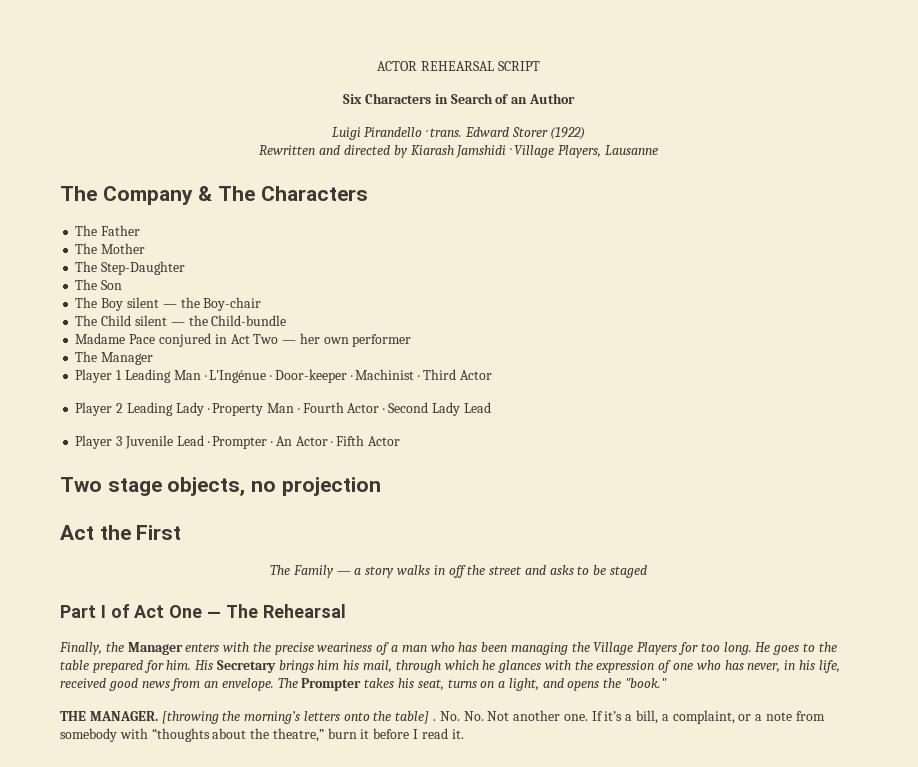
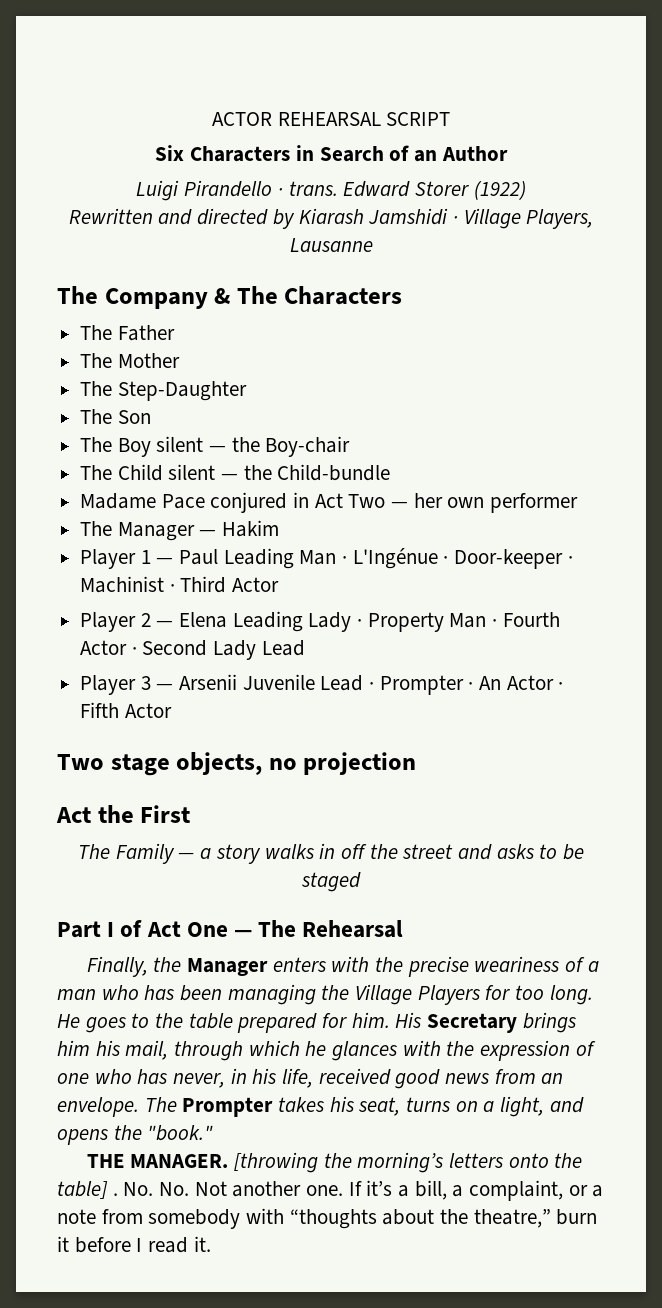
(154, 358) none -> [199,520,280,537] — Hakim
(123, 375) none -> [156,549,219,565] — Paul
(124, 408) none -> [156,612,228,628] — Elena
(123, 441) none -> [156,674,238,690] — Arsenii

